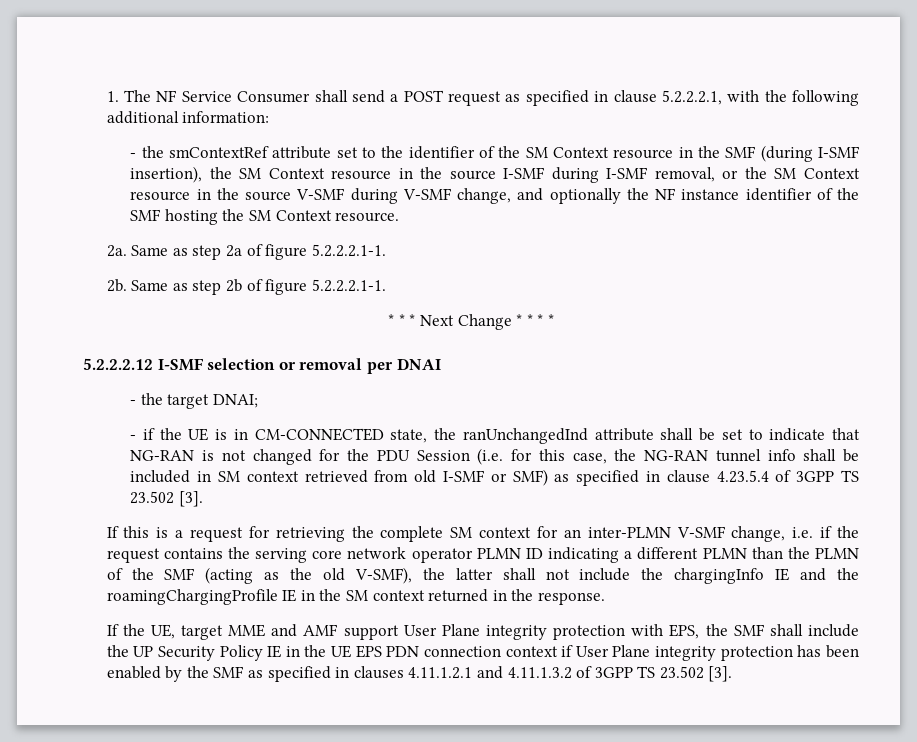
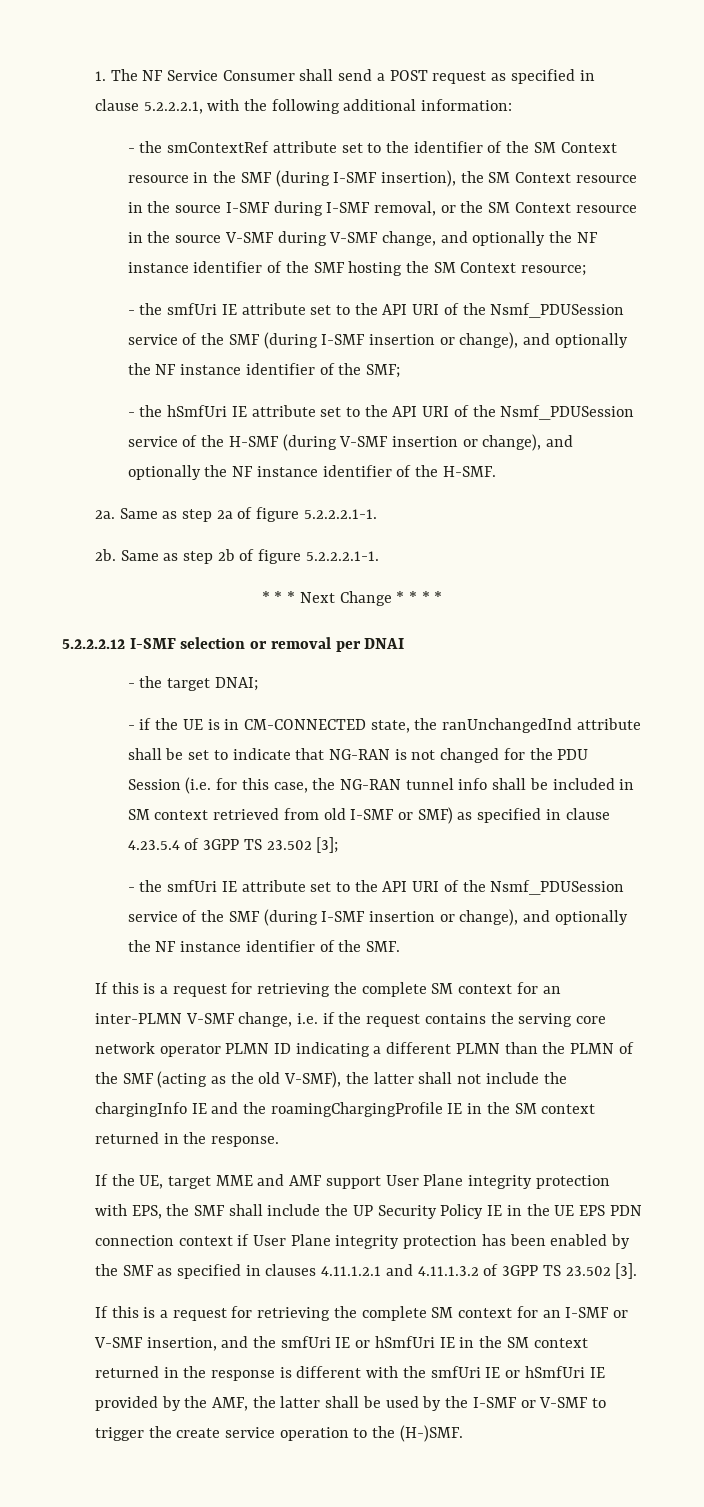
[335,212,400,222] resource. -> [521,265,587,276] [127,303,625,318] [127,332,628,349] [127,363,401,378] [127,405,635,420] [127,434,574,451] [127,465,496,480] resource; // - the smfUri IE attribute set to the API URI of the Nsmf_PDUSession service of the SMF (during I-SMF insertion or change), and optionally the NF instance identifier of the SMF; // - the hSmfUri IE attribute set to the API URI of the Nsmf_PDUSession service of the H-SMF (during V-SMF insertion or change), and optionally the NF instance identifier of the H-SMF.
[178,491,203,507] [3]. -> [316,837,339,853] [127,880,625,895] [127,909,628,926] [127,940,401,952] [3]; // - the smfUri IE attribute set to the API URI of the Nsmf_PDUSession service of the SMF (during I-SMF insertion or change), and optionally the NF instance identifier of the SMF.
(733, 674) none -> [94,1306,628,1321] [93,1336,588,1351] [94,1366,605,1381] [94,1396,606,1411] [94,1425,463,1442] // If this is a request for retrieving the complete SM context for an I-SMF or V-SMF insertion, and the smfUri IE or hSmfUri IE in the SM context returned in the response is different with the smfUri IE or hSmfUri IE provided by the AMF, the latter shall be used by the I-SMF or V-SMF to trigger the create service operation to the (H-)SMF.

